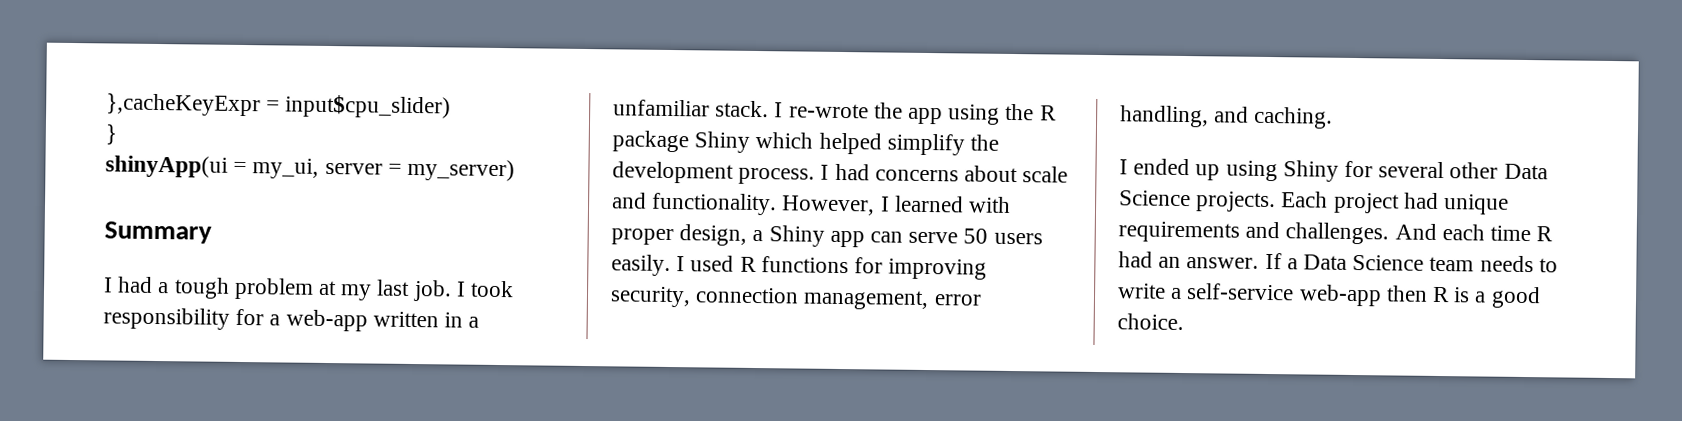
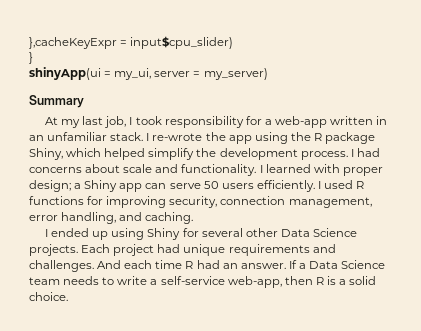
[103,276,338,300] I had a tough problem at -> [45,117,59,125] At
[412,280,452,302] job. -> [104,116,127,128] job,
[468,316,480,328] a -> [29,135,44,141] an
[694,131,751,153] Shiny -> [29,148,63,160] Shiny,
[781,195,876,216] However, -> (257, 170) none
[679,224,748,246] design, -> [29,180,71,192] design;
[611,254,671,277] easily. -> [256,180,315,192] efficiently.
[1298,284,1382,307] web-app -> [227,276,282,288] web-app,
[1490,286,1541,309] good -> [349,276,377,285] solid

